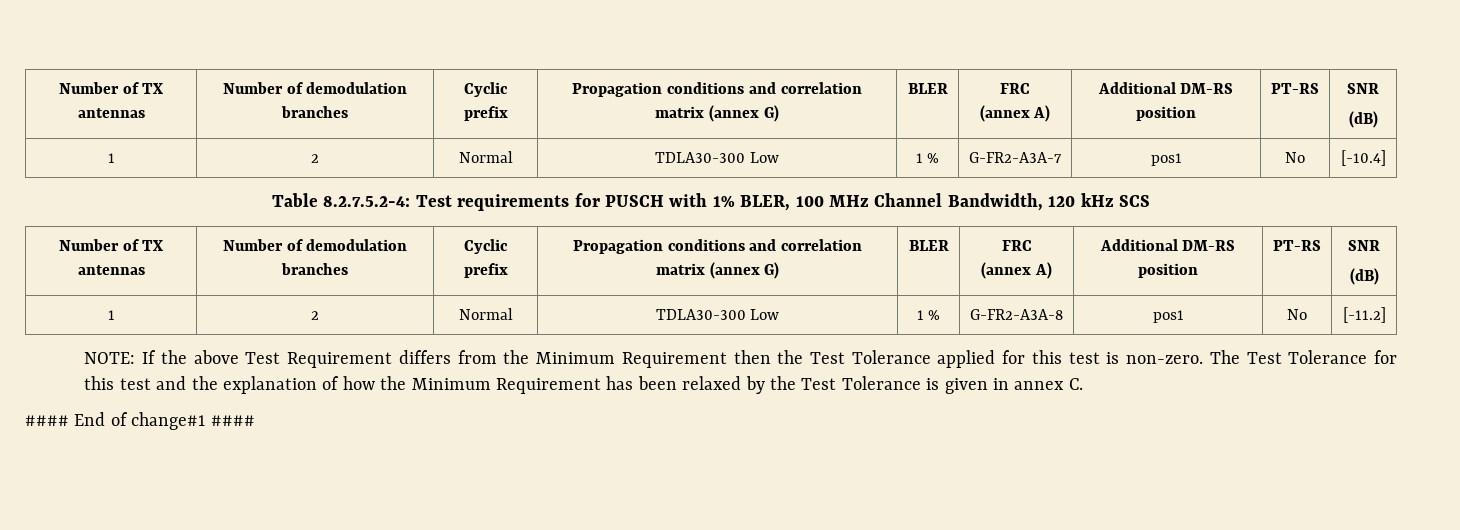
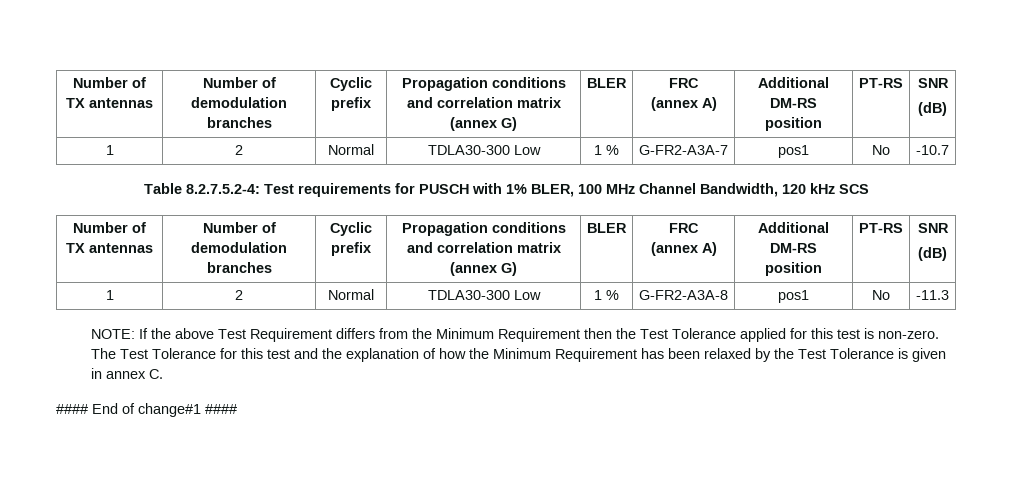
[1340,150,1386,166] [-10.4] -> [916,145,949,155] -10.7
[1342,307,1386,323] [-11.2] -> [916,290,949,300] -11.3

